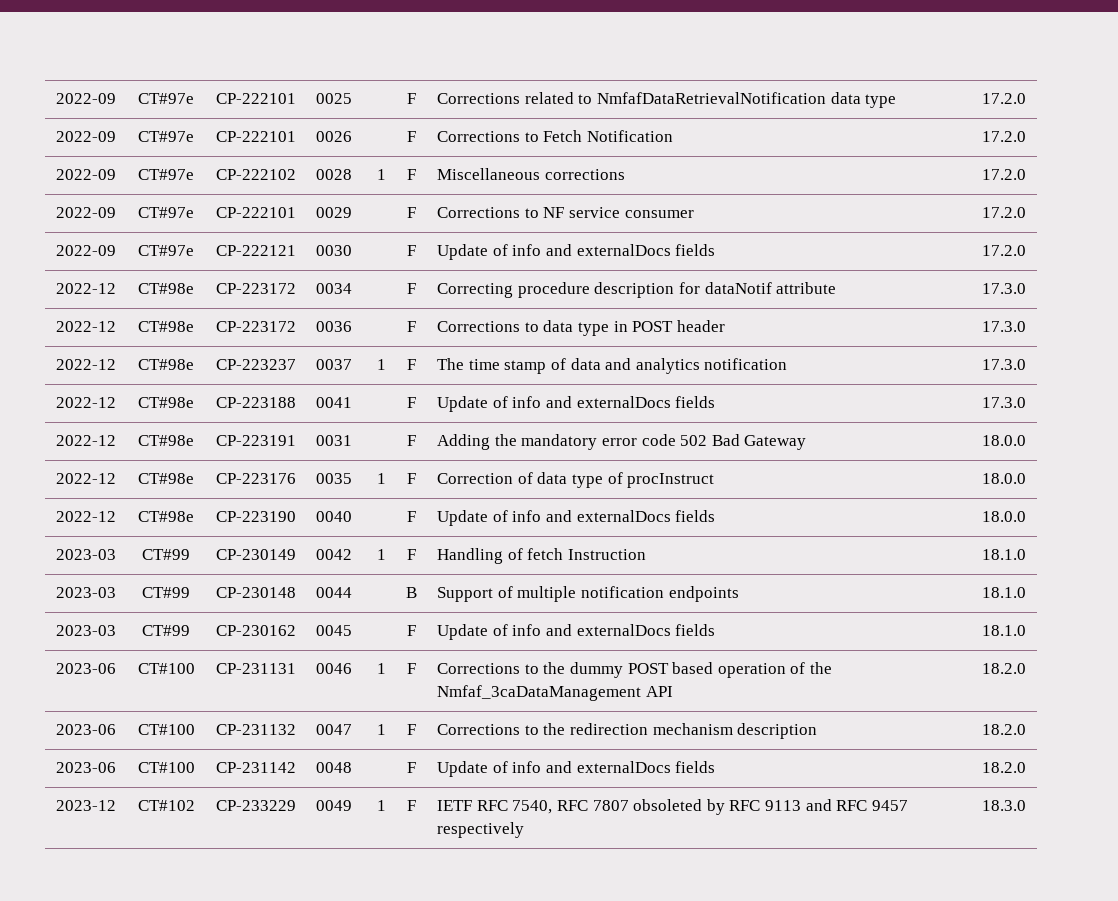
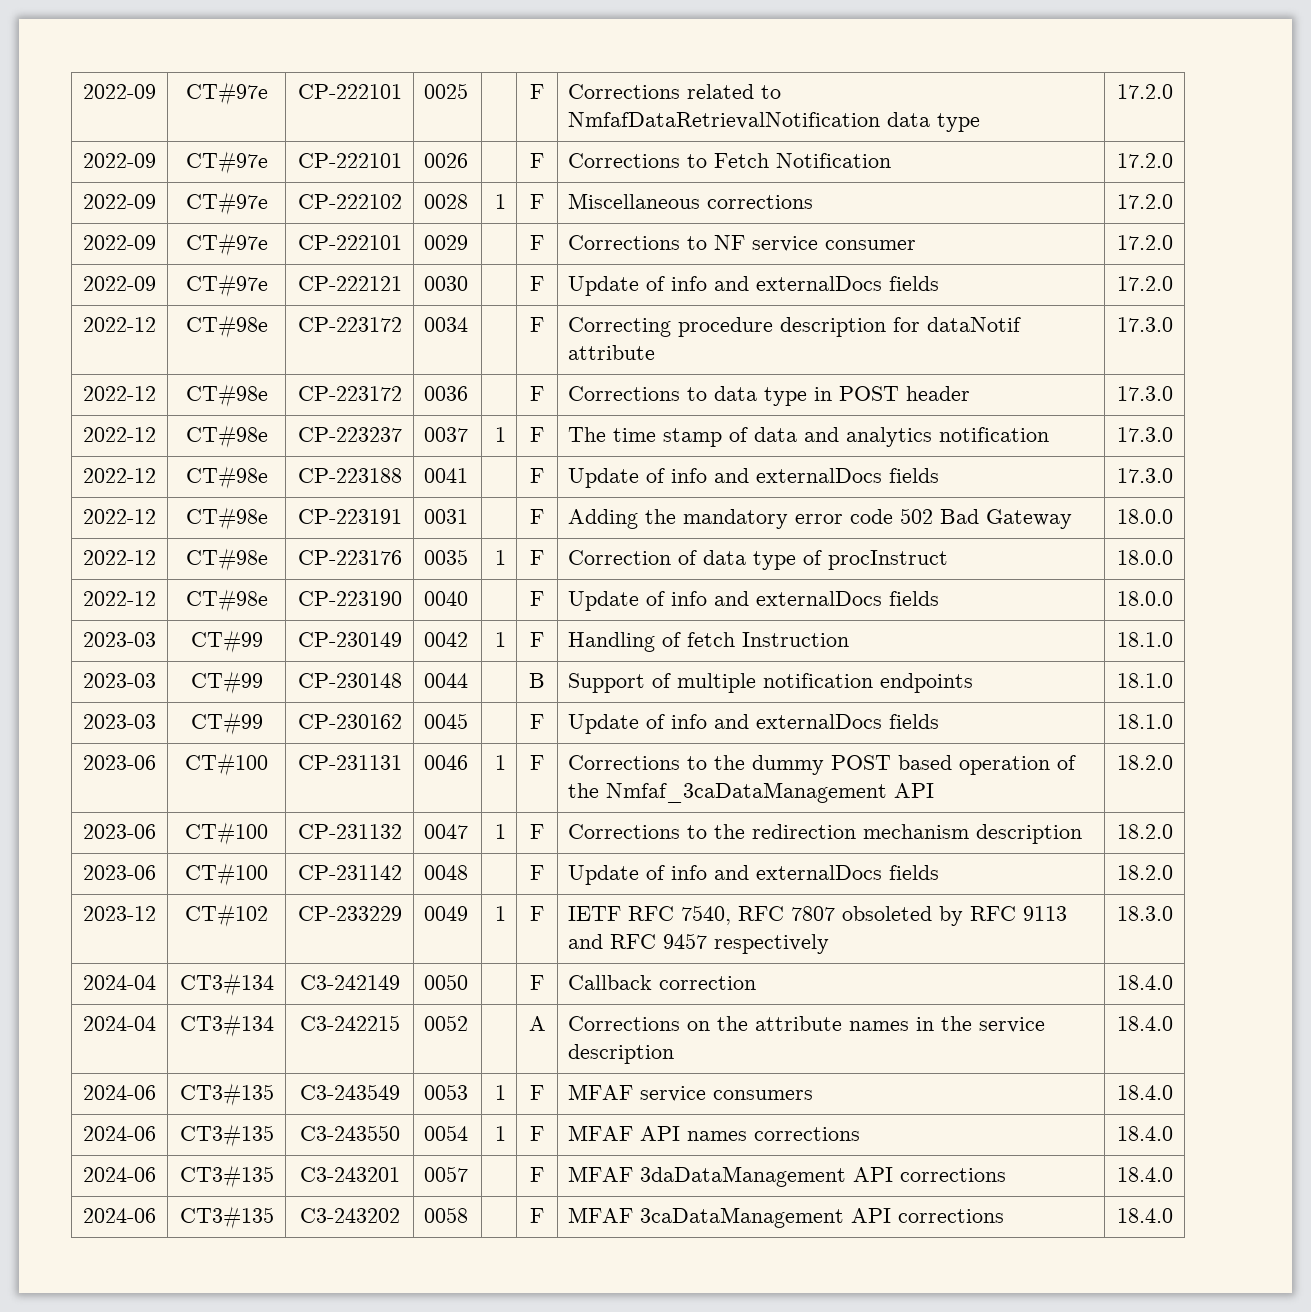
(1026, 805) none -> [83,975,156,990] [179,973,274,996] [299,975,400,990] [424,974,469,990] [530,975,544,990] [568,975,757,990] [1116,975,1173,990] [83,1016,156,1031] [179,1014,274,1037] [299,1015,400,1031] [424,1015,469,1031] [528,1016,546,1031] [568,1016,1046,1033] [568,1044,675,1064] [1116,1016,1173,1031] [83,1085,156,1100] [179,1083,274,1106] [299,1084,400,1100] [424,1084,469,1100] [494,1085,506,1100] [530,1085,544,1100] [568,1084,814,1102] [1116,1085,1173,1100] [83,1126,156,1141] [179,1124,274,1147] [299,1125,400,1141] [424,1125,469,1141] [494,1126,506,1141] [530,1126,544,1141] [568,1125,861,1141] [1116,1126,1173,1141] [83,1167,156,1182] [179,1165,274,1188] [299,1167,400,1182] [424,1166,469,1182] [530,1167,544,1182] [568,1166,1007,1187] [1116,1167,1173,1182] [83,1208,156,1223] [179,1206,274,1229] [299,1208,400,1223] [424,1207,469,1223] [530,1208,544,1223] [568,1207,1005,1228] [1116,1208,1173,1223] // 2024-04 | CT3#134 | C3-242149 | 0050 | | F | Callback correction | 18.4.0 // 2024-04 | CT3#134 | C3-242215 | 0052 | | A | Corrections on the attribute names in the service description | 18.4.0 // 2024-06 | CT3#135 | C3-243549 | 0053 | 1 | F | MFAF service consumers | 18.4.0 // 2024-06 | CT3#135 | C3-243550 | 0054 | 1 | F | MFAF API names corrections | 18.4.0 // 2024-06 | CT3#135 | C3-243201 | 0057 | | F | MFAF 3daDataManagement API corrections | 18.4.0 // 2024-06 | CT3#135 | C3-243202 | 0058 | | F | MFAF 3caDataManagement API corrections | 18.4.0

